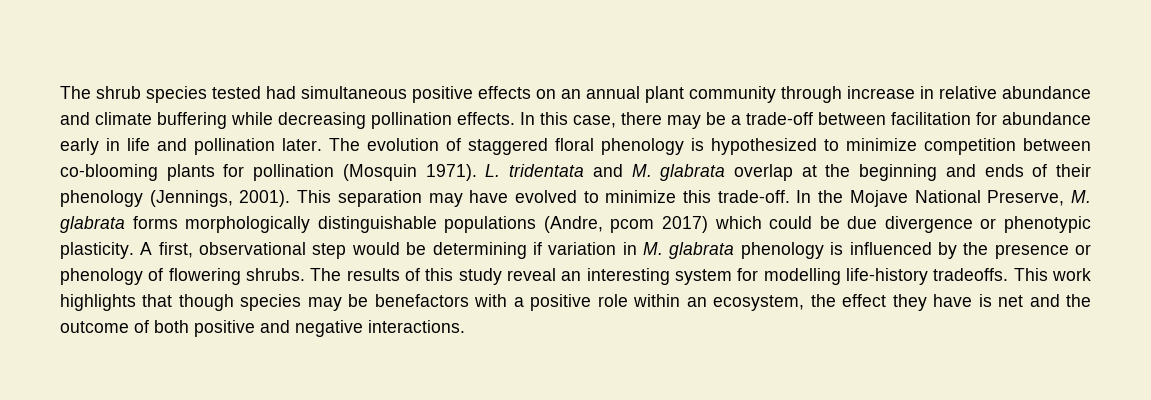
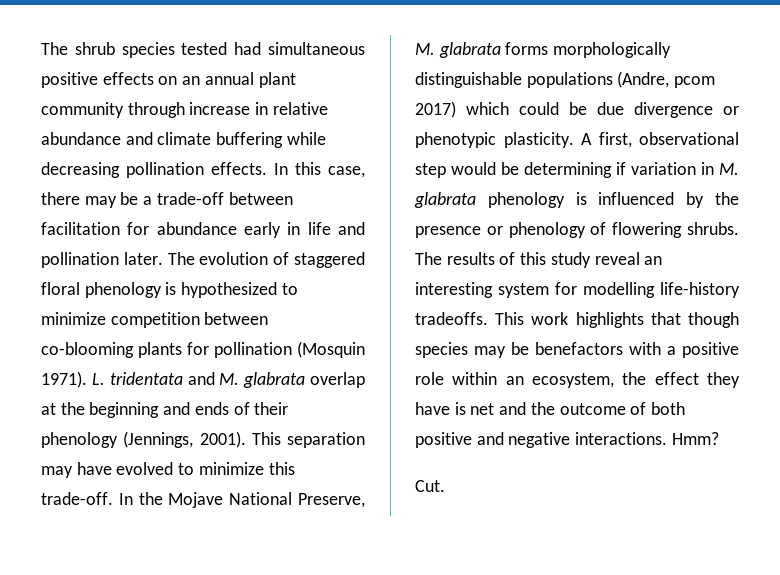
(465, 326) none -> [671,432,719,445] [415,480,445,492] Hmm? // Cut.

